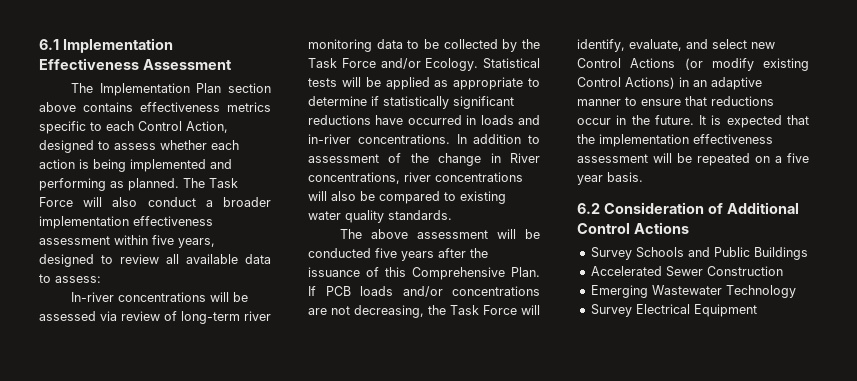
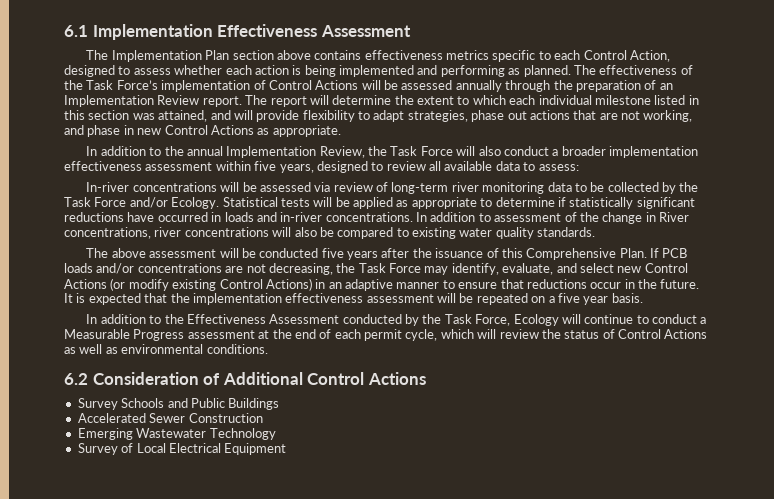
(205, 183) none -> [599,65,693,75] [64,80,673,92] [64,95,699,107] [64,110,693,122] [64,125,341,137] [86,146,388,158] effectiveness of the Task Force’s implementation of Control Actions will be assessed annually through the preparation of an Implementation Review report. The report will determine the extent to which each individual milestone listed in this section was attained, and will provide flexibility to adapt strategies, phase out actions that are not working, and phase in new Control Actions as appropriate. // In addition to the annual Implementation Review, the
[521,305,540,315] will -> [424,266,449,275] may
(643, 177) none -> [86,314,707,326] [64,329,708,341] [64,344,268,354] // In addition to the Effectiveness Assessment conducted by the Task Force, Ecology will continue to conduct a Measurable Progress assessment at the end of each permit cycle, which will review the status of Control Actions as well as environmental conditions.
(632, 310) none -> [121,443,166,453] of Local

